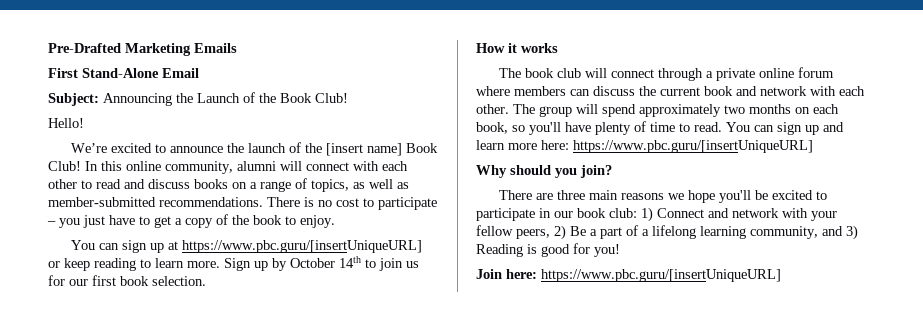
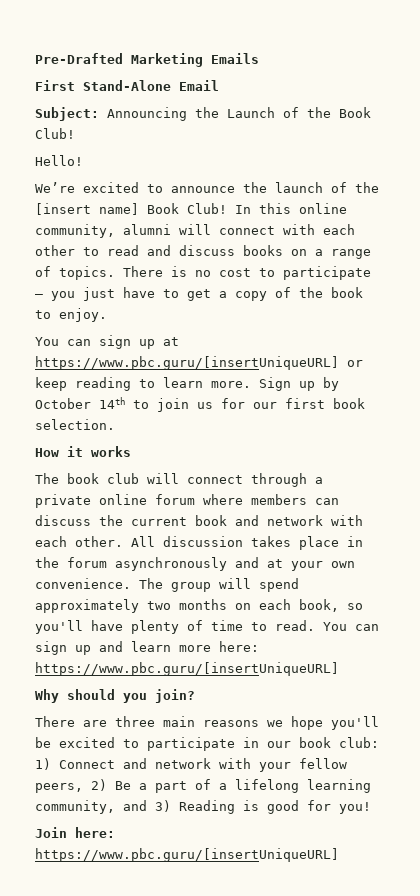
[311,179,409,192] [48,197,263,207] topics, as well as member-submitted recommendations. -> [59,266,115,280] topics.
(509, 109) none -> [131,536,363,550] [35,557,355,571] [35,578,131,589] All discussion takes place in the forum asynchronously and at your own convenience.

